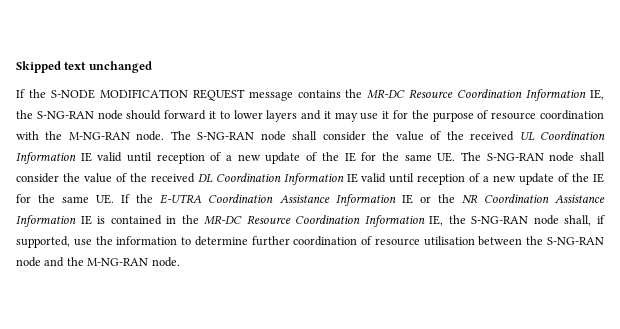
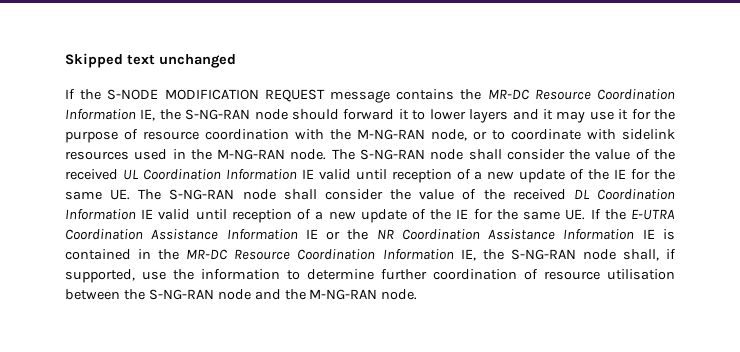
(130, 136) none -> [431,129,675,141] [65,149,286,160] node, or to coordinate with sidelink resources used in the M-NG-RAN

